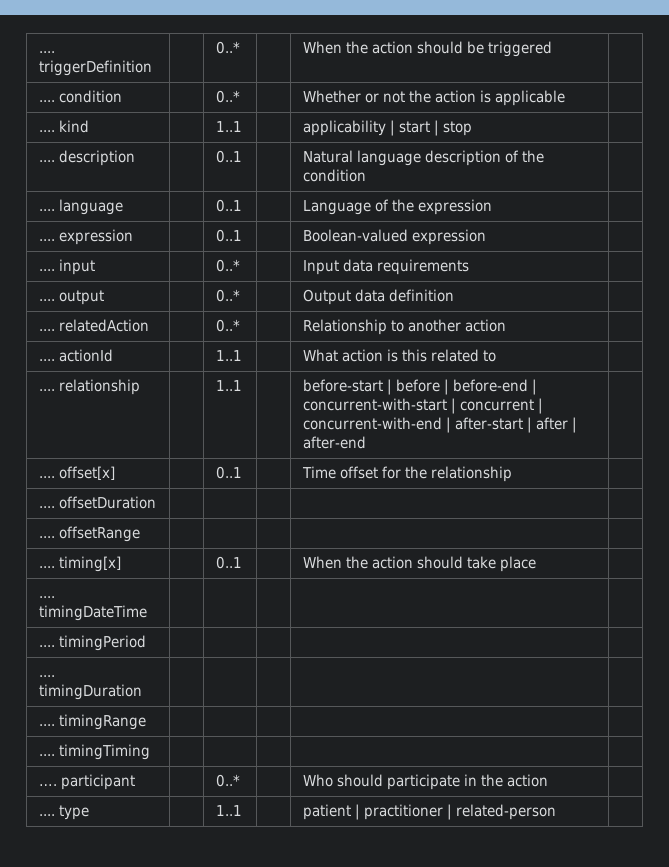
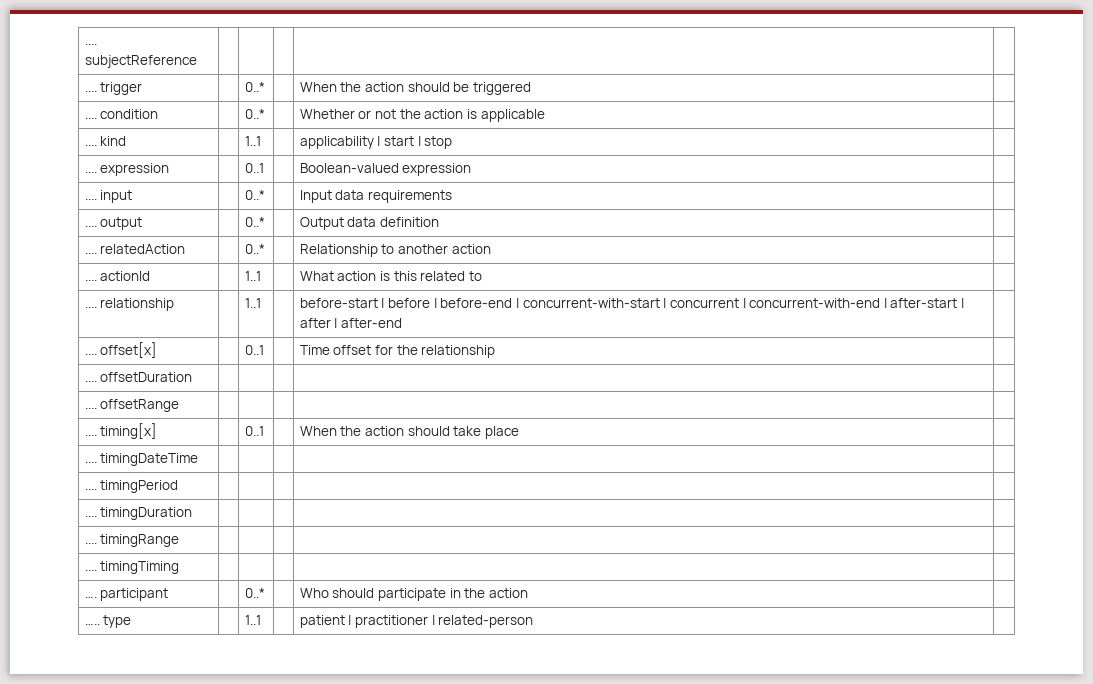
[38,51,55,53] [38,60,152,76] .... triggerDefinition -> [84,43,97,45] [84,55,197,68] [84,82,143,95] .... subjectReference | | | | | // .... trigger
[38,150,135,166] [215,150,242,163] [302,150,544,166] [302,169,366,182] [38,199,123,215] [215,199,242,212] [302,199,492,215] // .... description | | 0..1 | | Natural language description of the condition | // .... language | | 0..1 | | Language of the expression | -> (453, 142) none
[38,814,55,816] .... -> [84,623,100,625] …..

